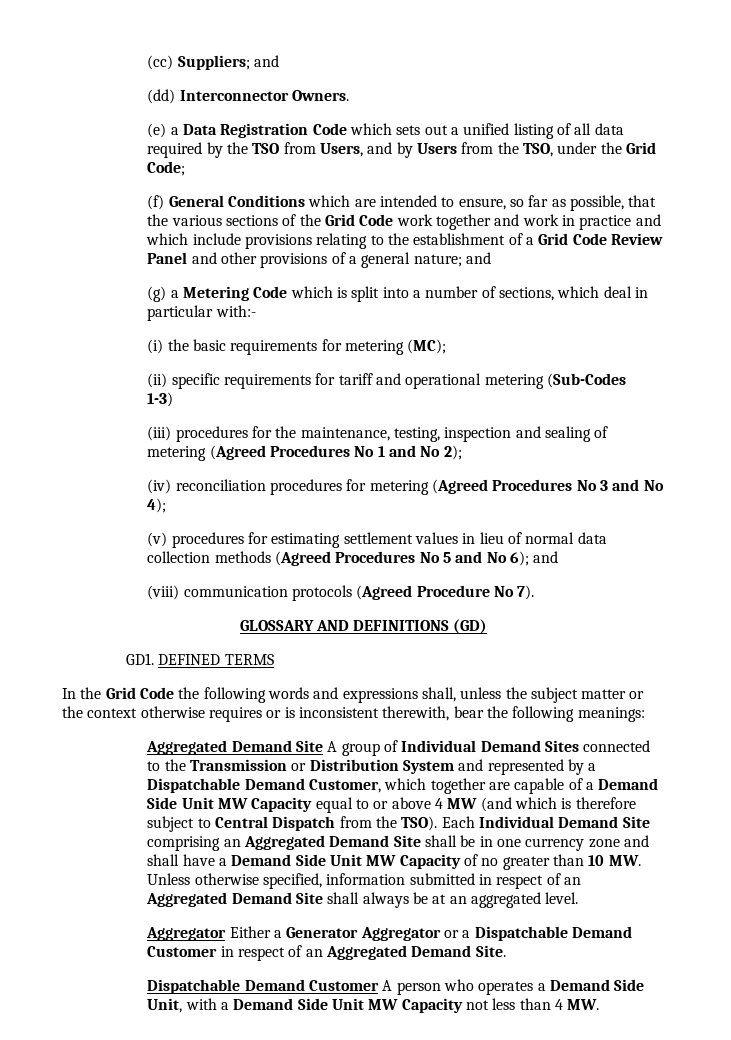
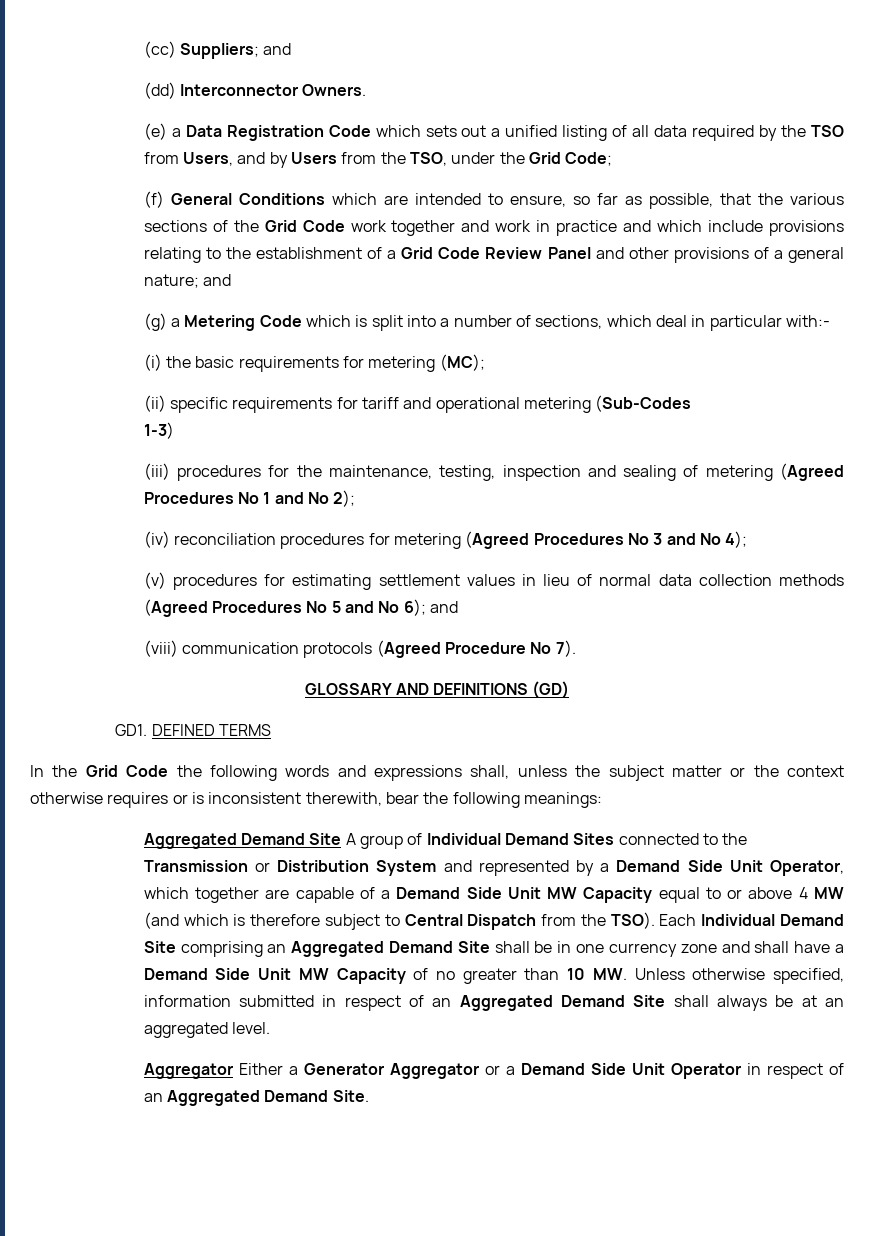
[147,778,382,793] Dispatchable Demand Customer, -> [616,860,845,876] Demand Side Unit Operator,
[474,926,633,941] [147,946,218,957] Dispatchable Demand Customer -> [520,1063,741,1079] Demand Side Unit Operator
[147,979,645,995] [147,998,600,1013] // Dispatchable Demand Customer A person who operates a Demand Side Unit, with a Demand Side Unit MW Capacity not less than 4 MW. -> (369, 1096) none

